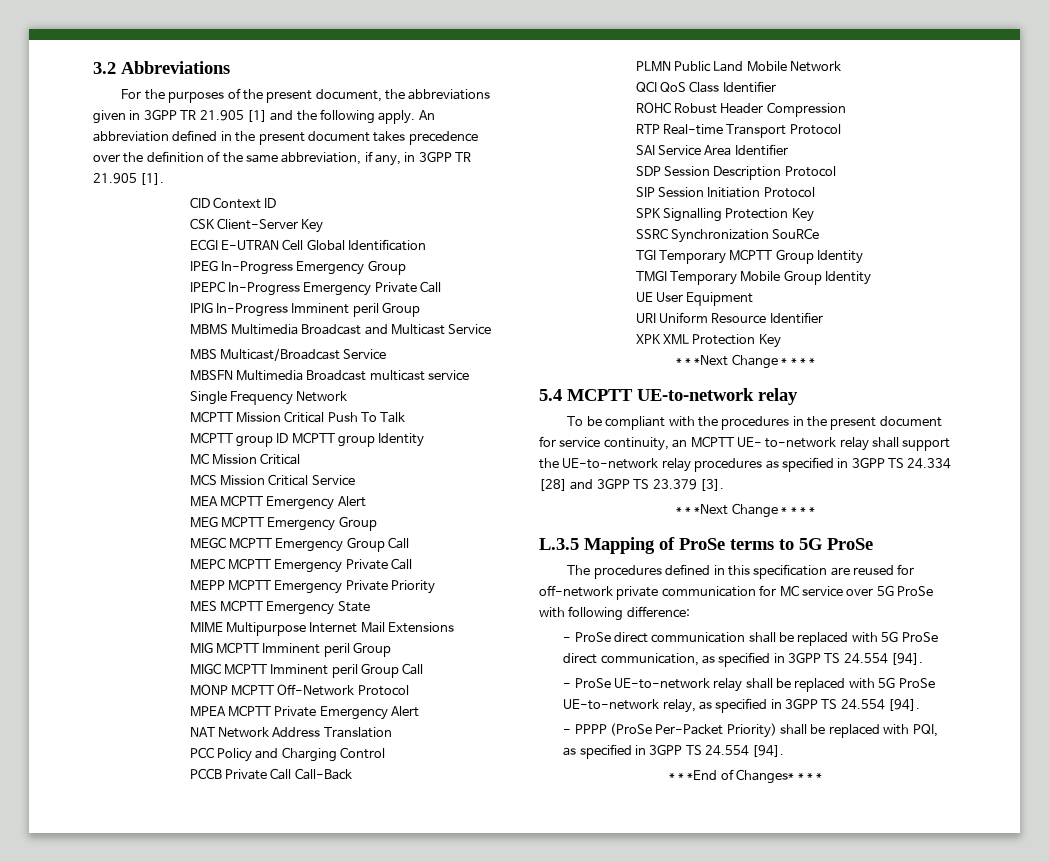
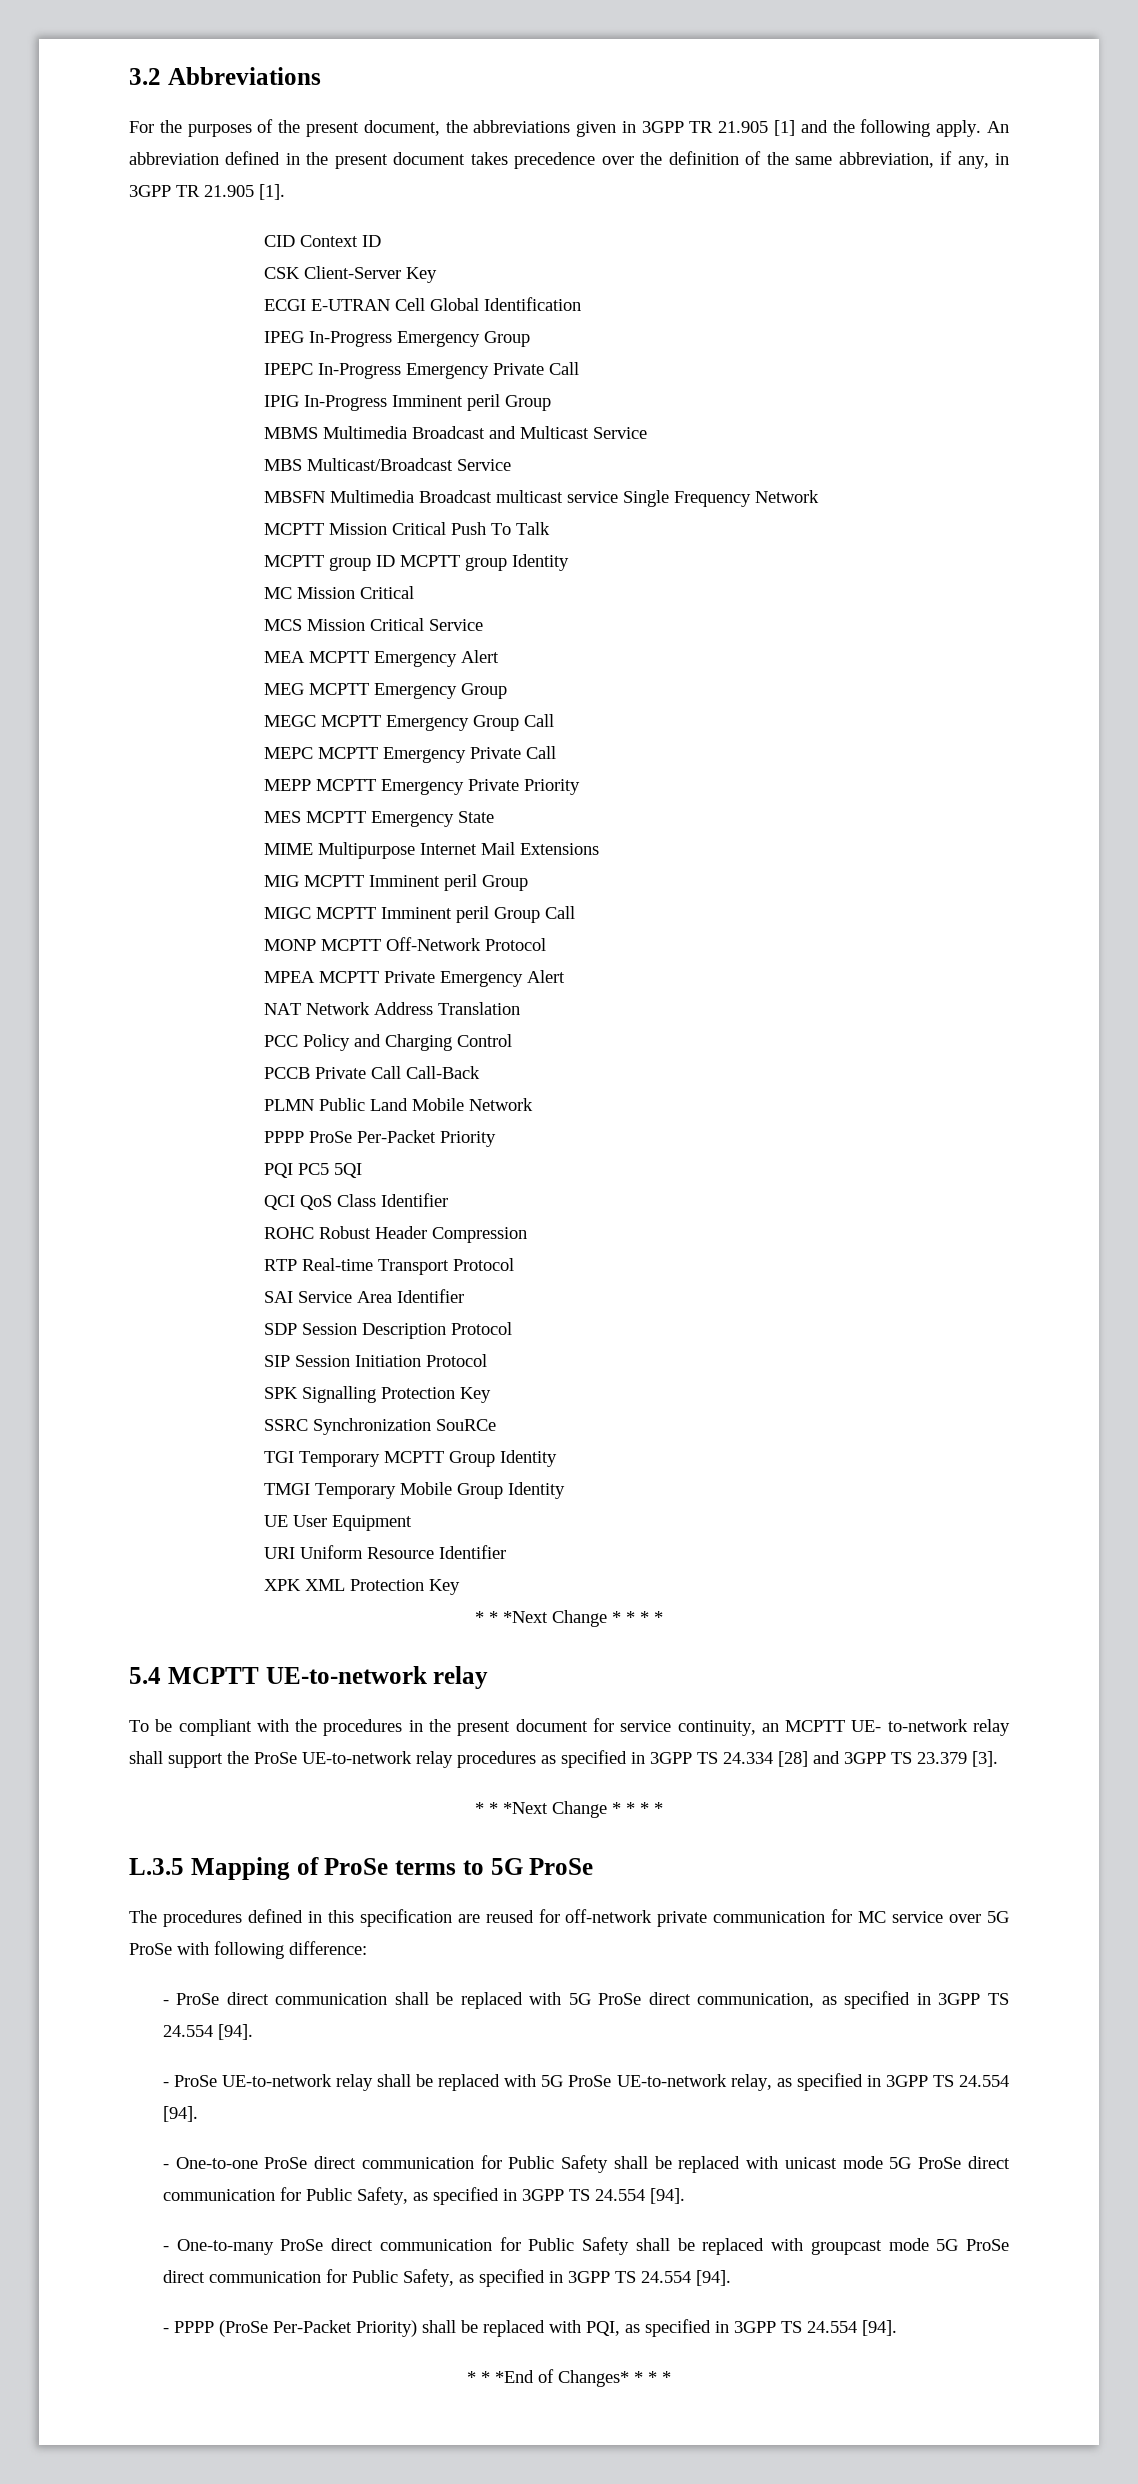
(842, 66) none -> [264,1130,497,1147] [264,1163,363,1178] // PPPP ProSe Per-Packet Priority // PQI PC5 5QI
(559, 463) none -> [254,1752,297,1764] ProSe
(921, 705) none -> [162,2155,1011,2173] [162,2187,685,2205] [162,2237,1010,2255] [162,2269,731,2287] // - One-to-one ProSe direct communication for Public Safety shall be replaced with unicast mode 5G ProSe direct communication for Public Safety, as specified in 3GPP TS 24.554 [94]. // - One-to-many ProSe direct communication for Public Safety shall be replaced with groupcast mode 5G ProSe direct communication for Public Safety, as specified in 3GPP TS 24.554 [94].

